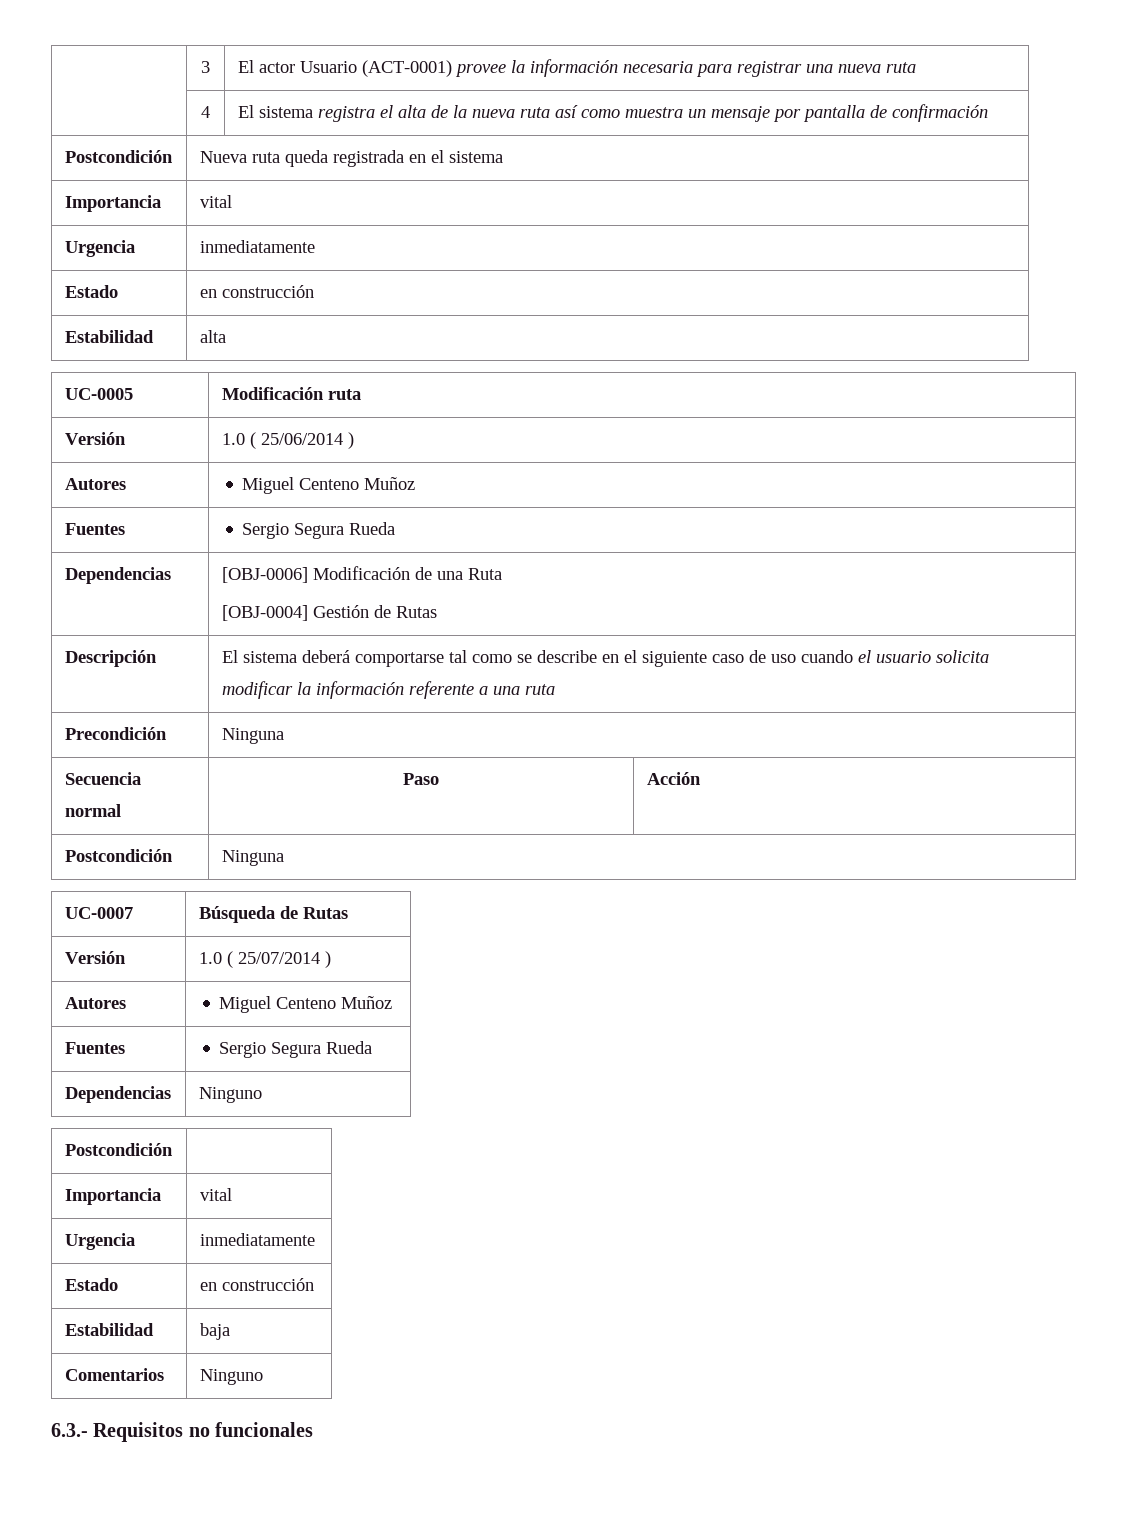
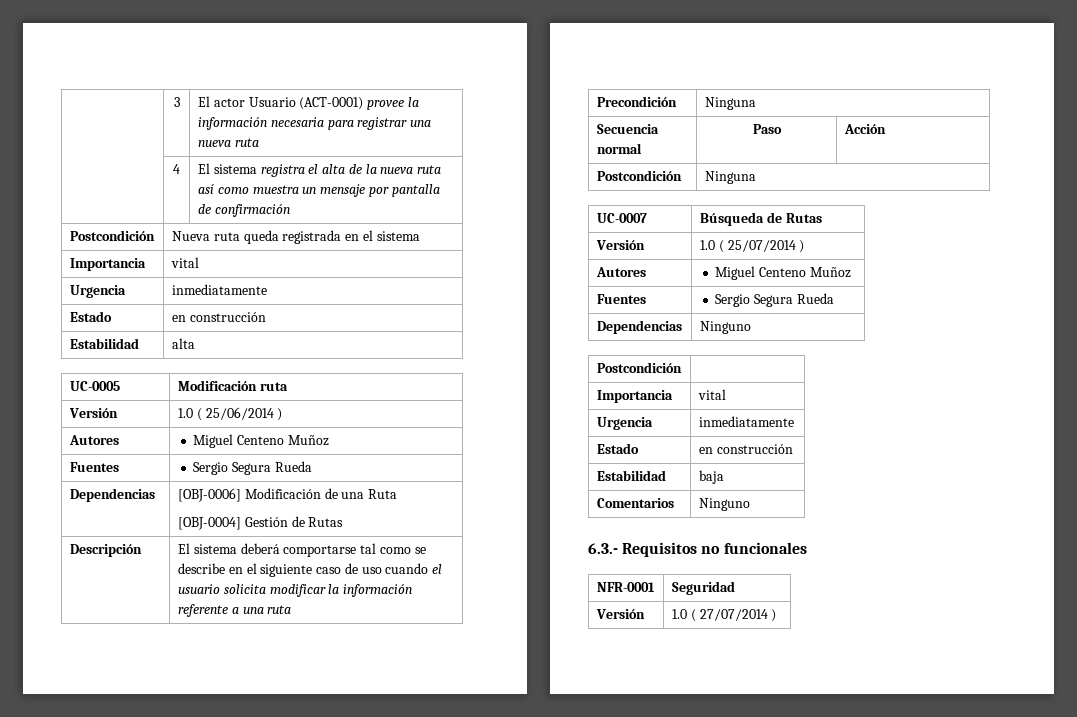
(314, 1429) none -> [596,582,655,592] [671,581,735,595] [595,609,645,619] [671,609,777,622] // NFR-0001 | Seguridad // Versión | 1.0 ( 27/07/2014 )

